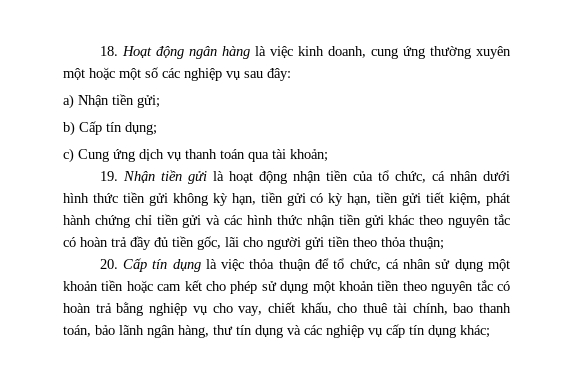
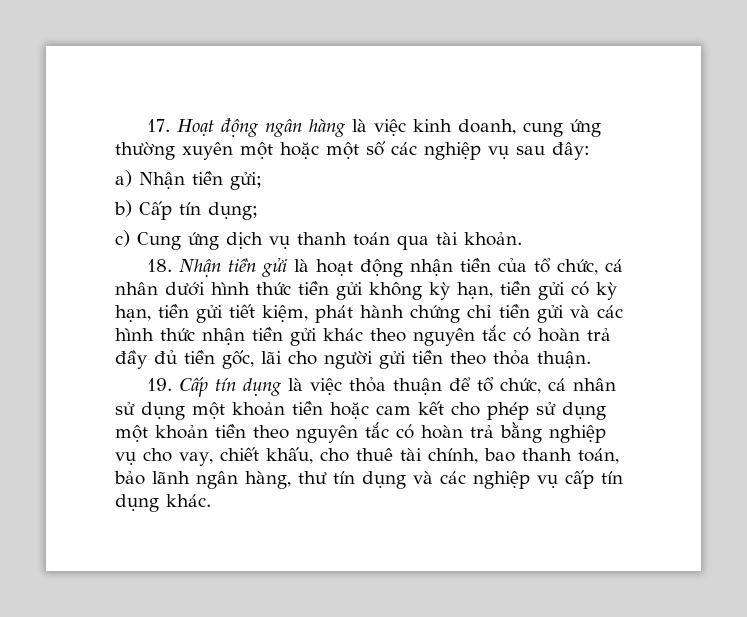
[99,46,118,56] 18. -> [147,119,171,132] 17.
[290,149,328,162] [99,171,118,181] khoản; // 19. -> [464,232,522,246] [147,259,173,272] khoản. // 18.
[409,237,444,250] [99,259,118,269] thuận; // 20. -> [537,351,591,369] [147,378,173,391] thuận. // 19.
[460,325,490,338] khác; -> [166,494,211,507] khác.

